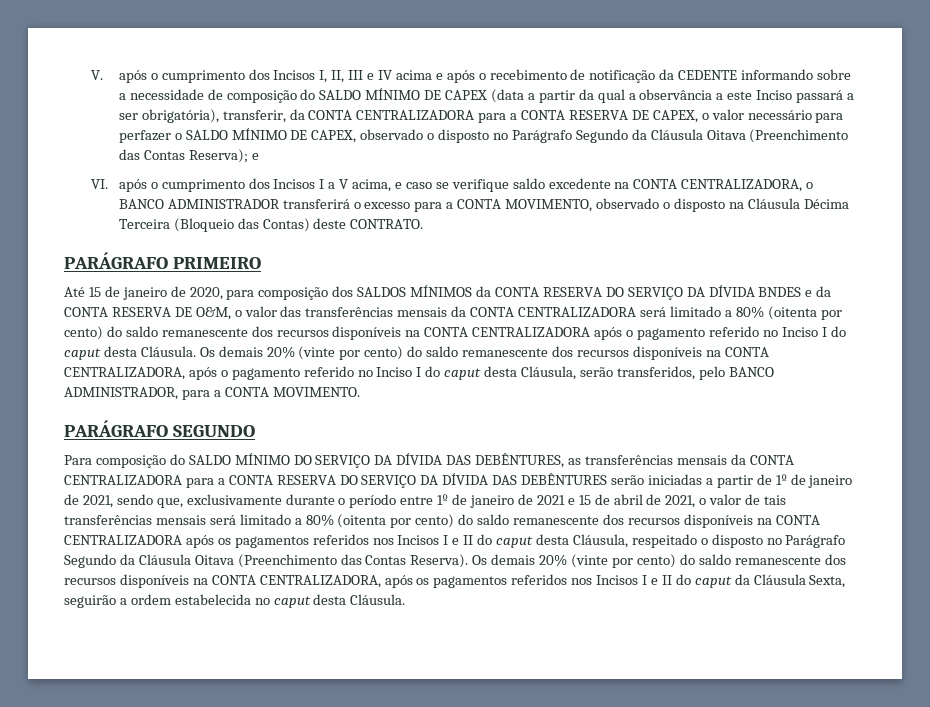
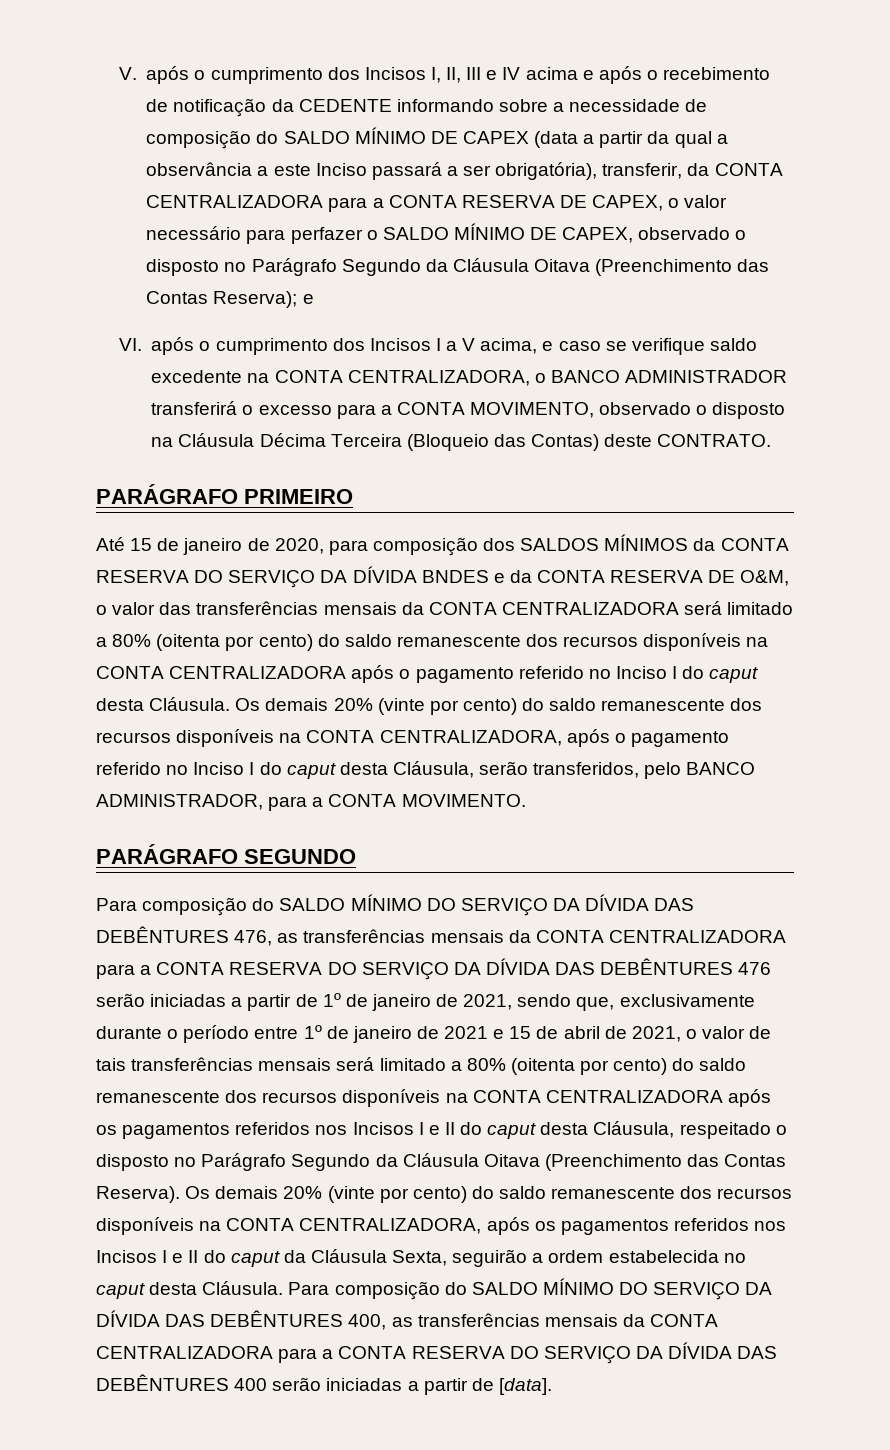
[475,453,565,468] DEBÊNTURES, -> [96,926,273,946] DEBÊNTURES 476,
(608, 479) none -> [738,962,772,975] 476
(406, 599) none -> [288,1278,773,1300] [96,1310,719,1330] [96,1342,778,1364] [96,1374,552,1395] Para composição do SALDO MÍNIMO DO SERVIÇO DA DÍVIDA DAS DEBÊNTURES 400, as transferências mensais da CONTA CENTRALIZADORA para a CONTA RESERVA DO SERVIÇO DA DÍVIDA DAS DEBÊNTURES 400 serão iniciadas a partir de [data].

